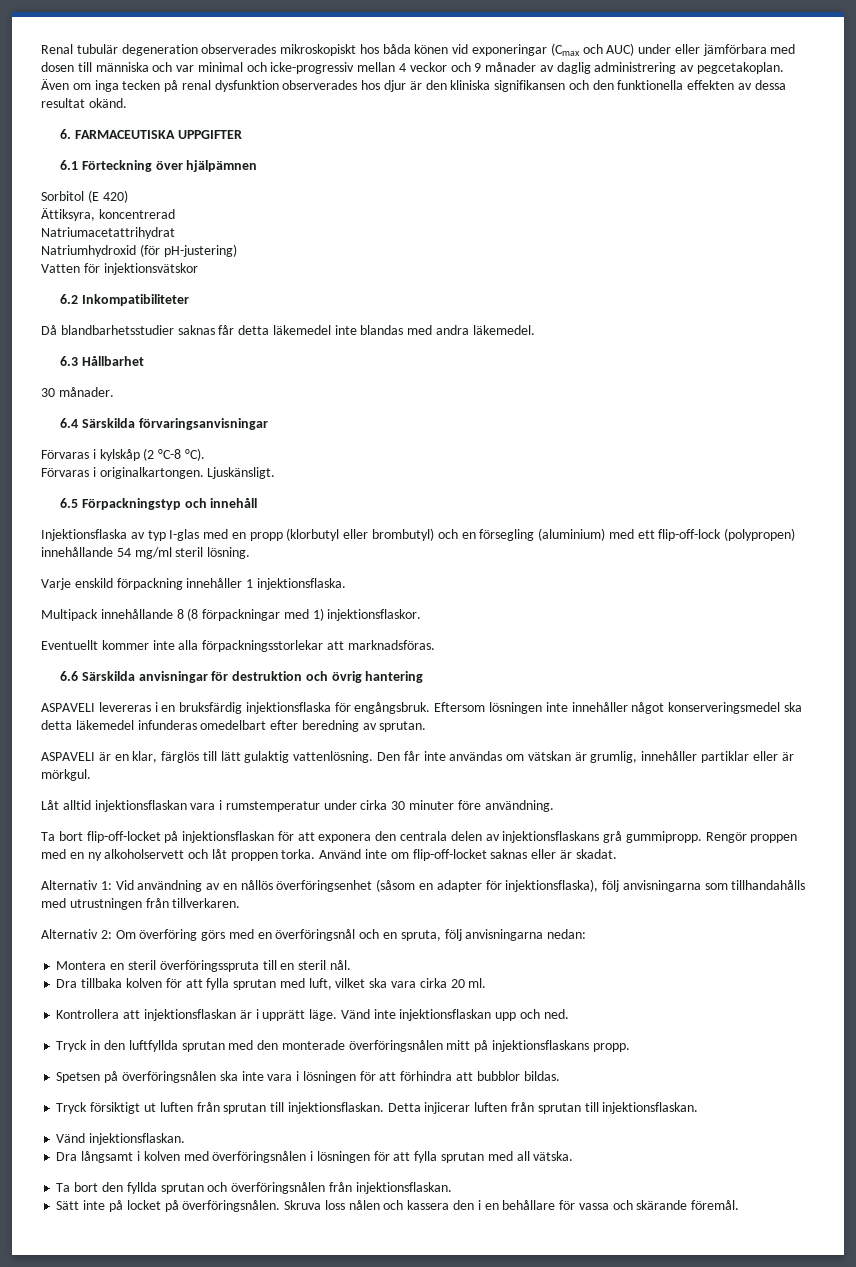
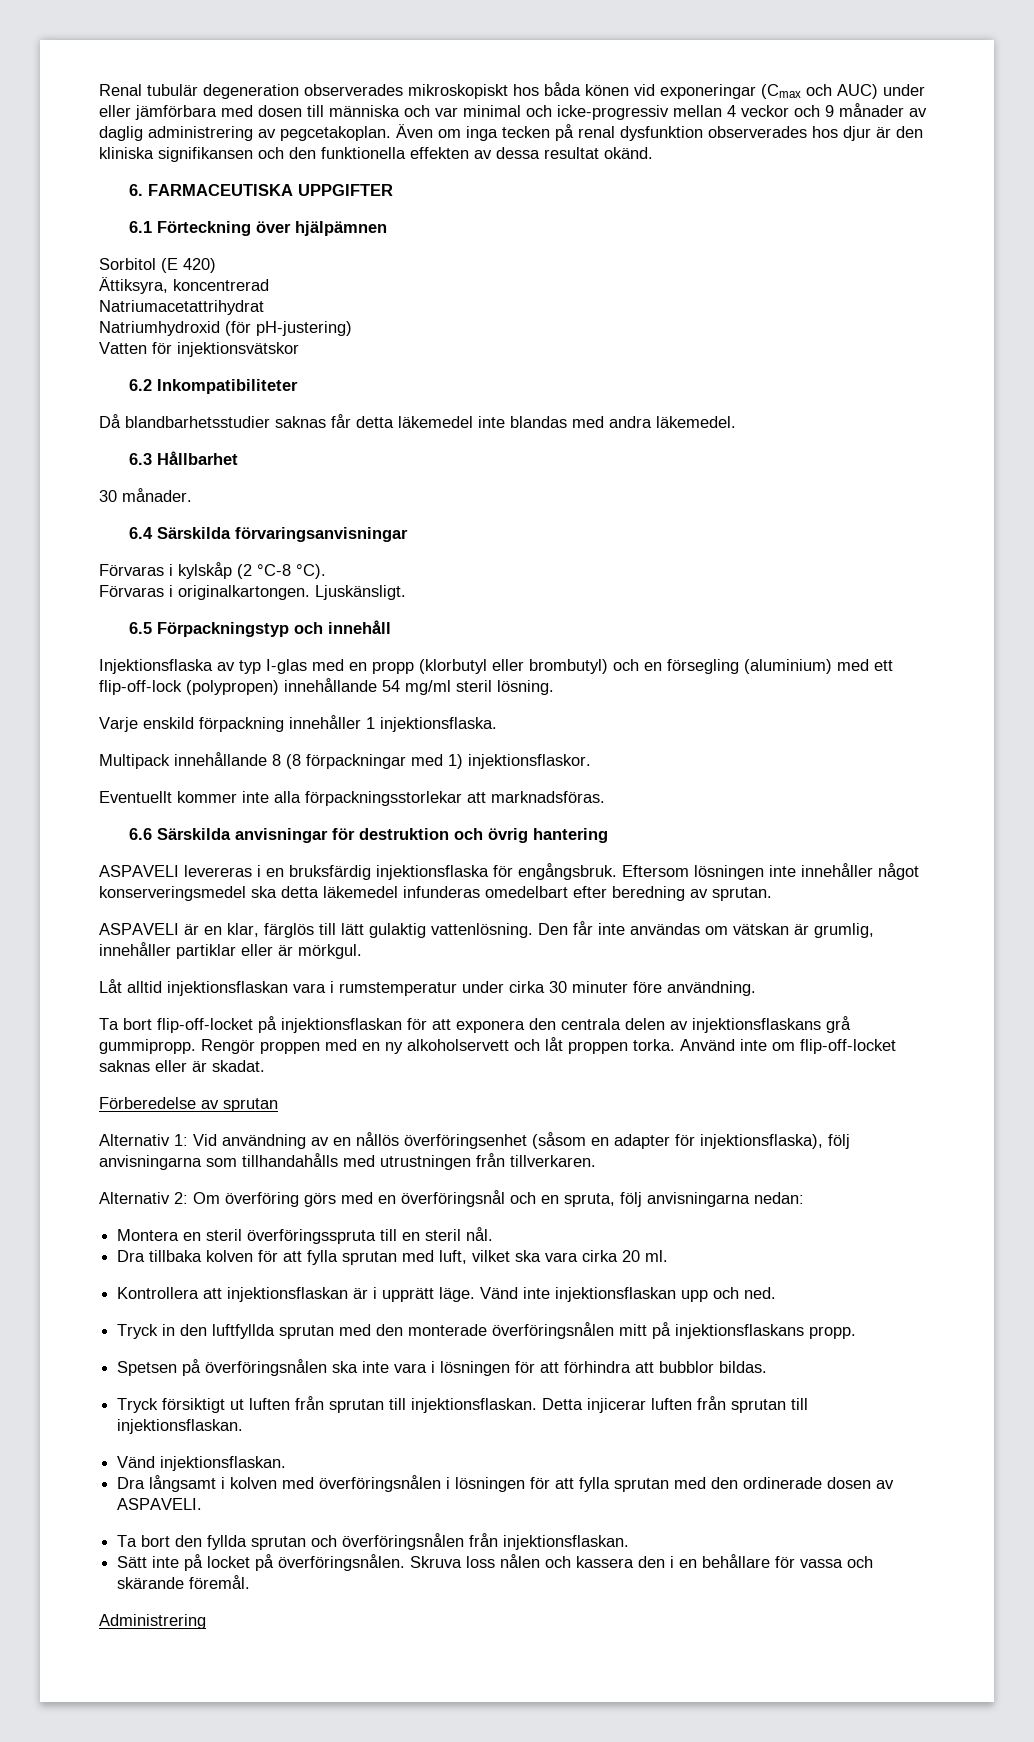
(617, 854) none -> [99,1097,278,1112] // Förberedelse av sprutan
[516,1151,574,1161] all vätska. -> [711,1477,895,1489] [117,1498,203,1510] den ordinerade dosen av ASPAVELI.
(740, 1205) none -> [99,1614,206,1629] // Administrering

